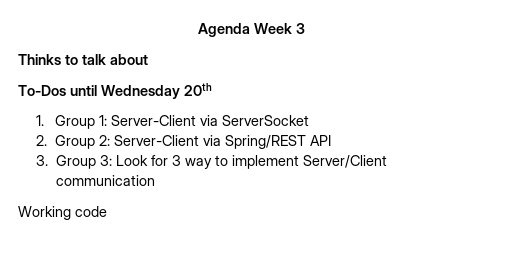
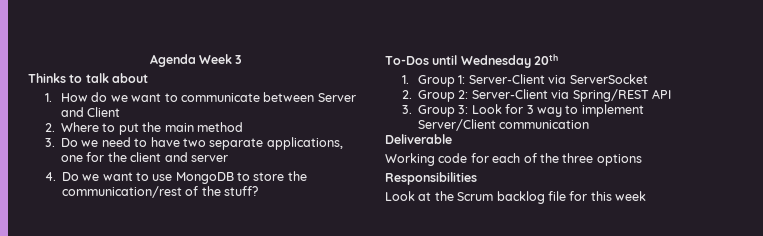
(148, 59) none -> [44,92,356,102] [61,107,121,117] [44,122,243,135] [44,137,343,150] [61,152,228,162] [44,171,307,184] [61,186,258,198] // 1. How do we want to communicate between Server and Client // 2. Where to put the main method // 3. Do we need to have two separate applications, one for the client and server // 4. Do we want to use MongoDB to store the communication/rest of the stuff?
(155, 180) none -> [385,134,452,144] // Deliverable
(107, 211) none -> [470,153,642,166] [385,172,477,185] [385,191,646,204] for each of the three options // Responsibilities // Look at the Scrum backlog file for this week

